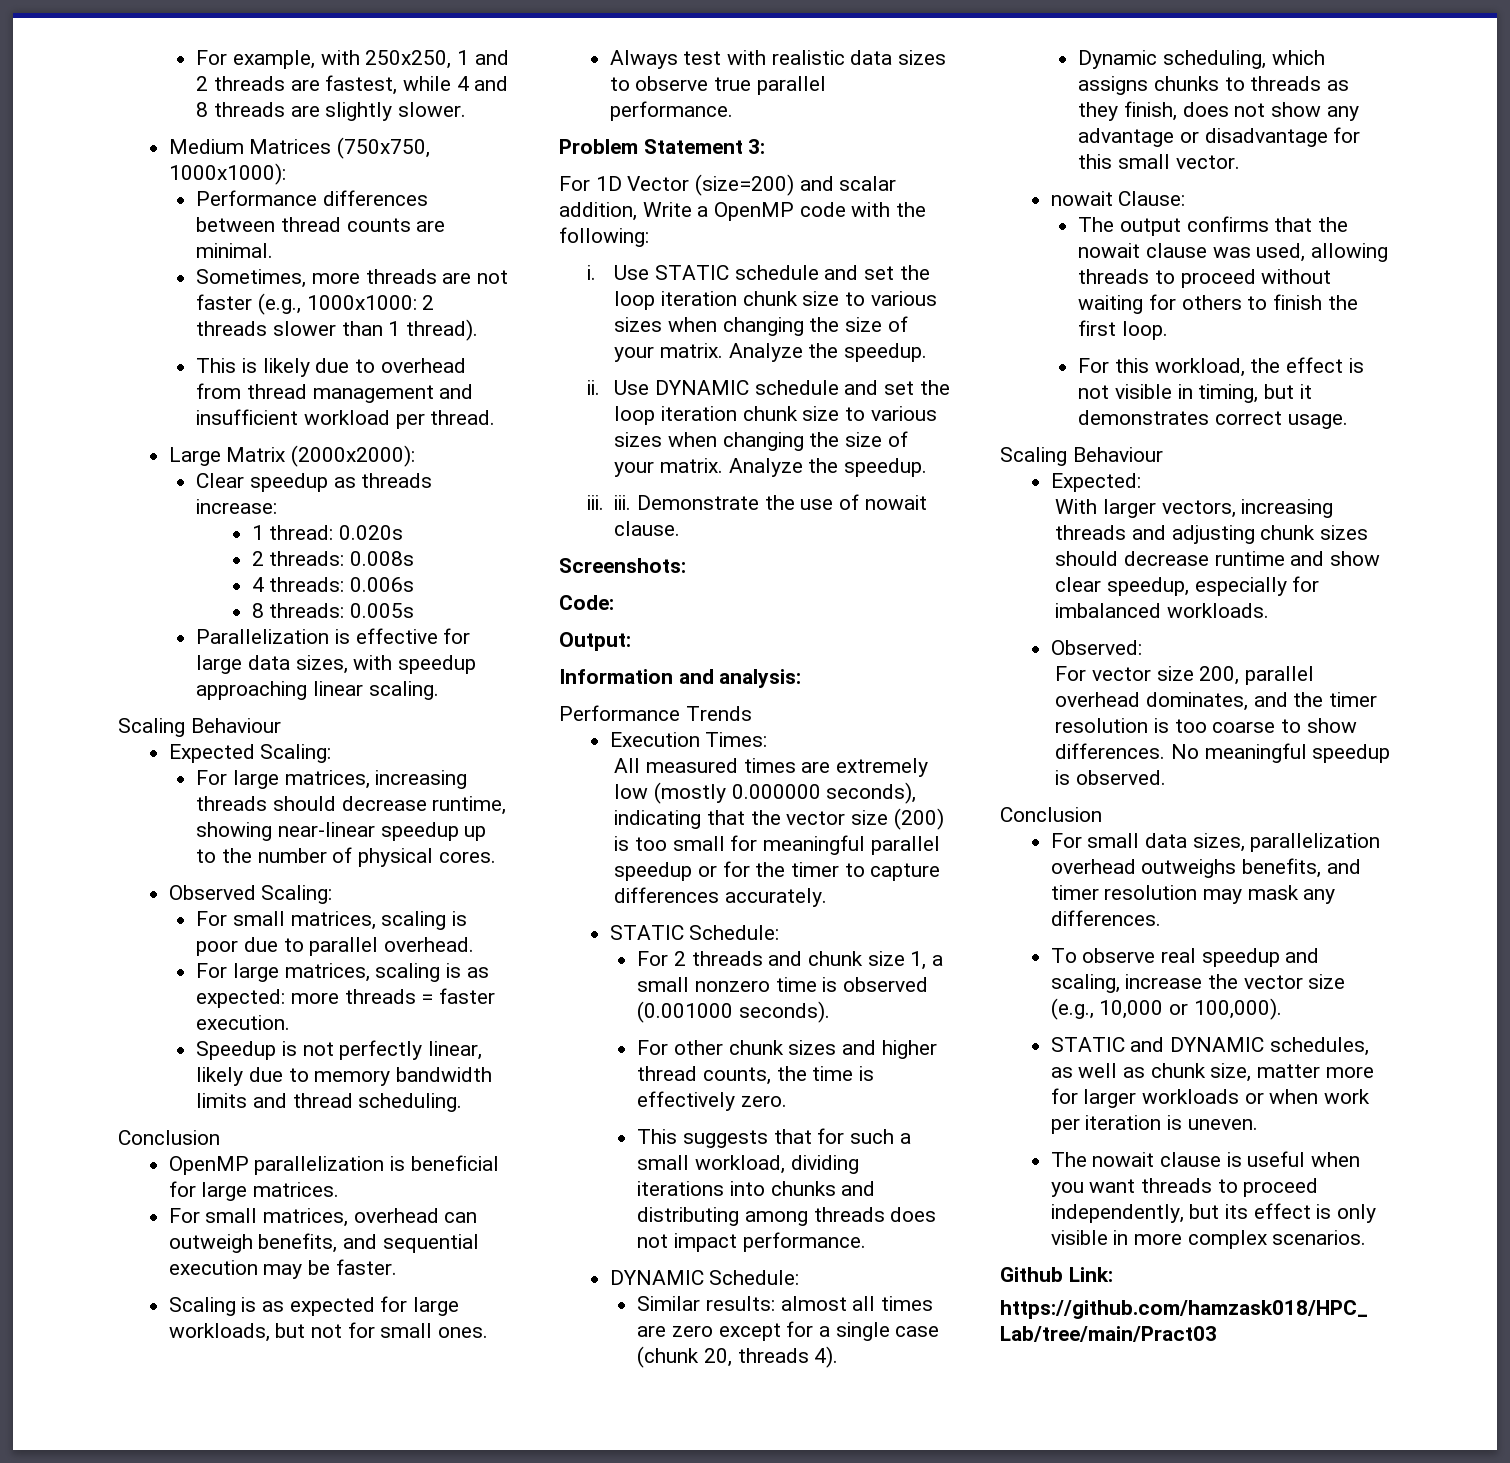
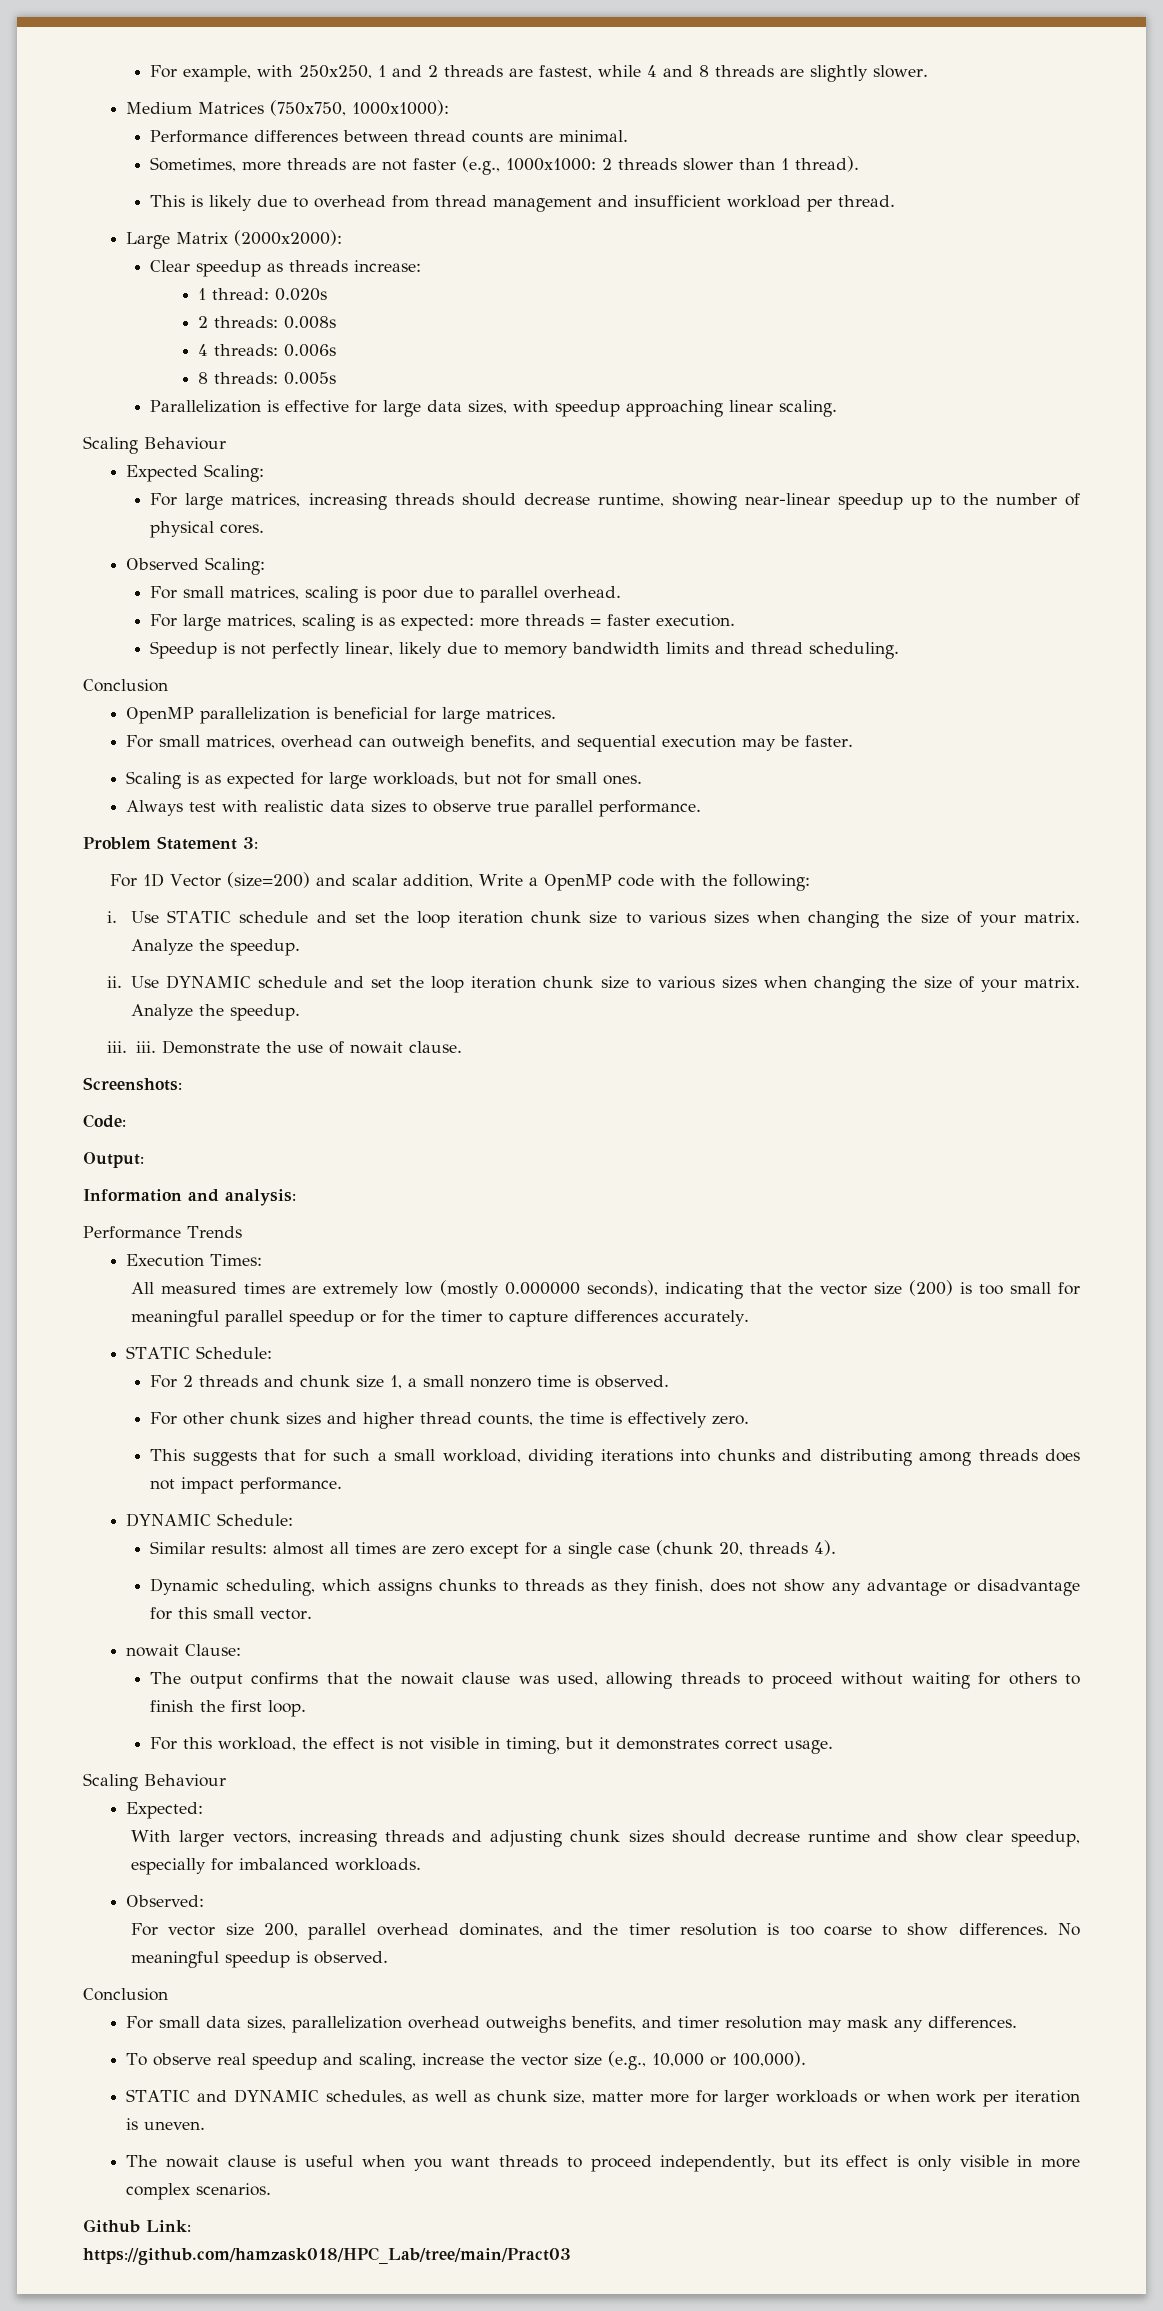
[843,977,929,992] [637,1001,830,1023] observed (0.001000 seconds). -> [595,1375,670,1388] observed.

